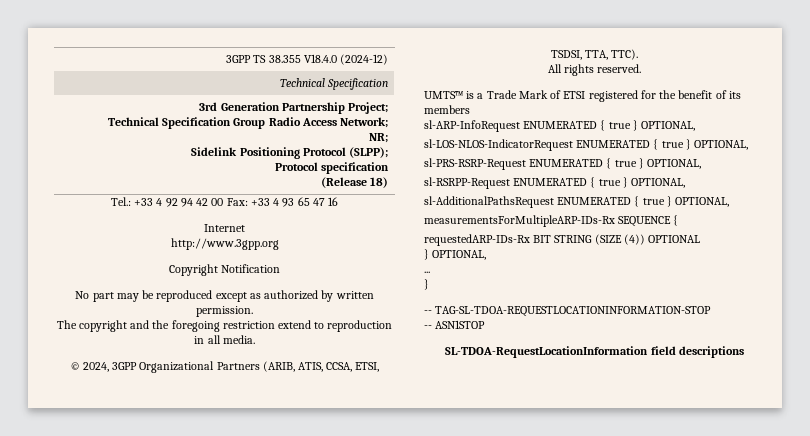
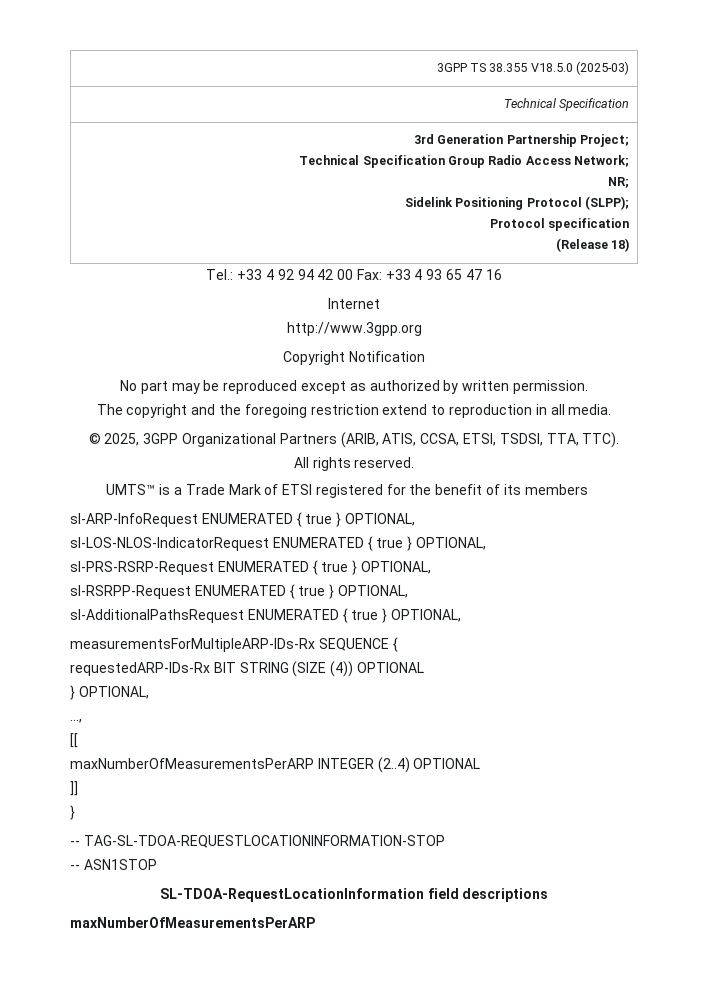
[303,54,389,65] V18.4.0 (2024-12) -> [530,61,630,75] V18.5.0 (2025-03)
[82,362,109,372] 2024, -> [104,433,140,446] 2025,
[424,271,430,273] ... -> [70,719,82,723] [70,733,78,748] [70,757,481,773] [70,781,78,796] ..., // [[ // maxNumberOfMeasurementsPerARP INTEGER (2..4) OPTIONAL // ]]
(744, 352) none -> [70,917,315,928] // maxNumberOfMeasurementsPerARP

